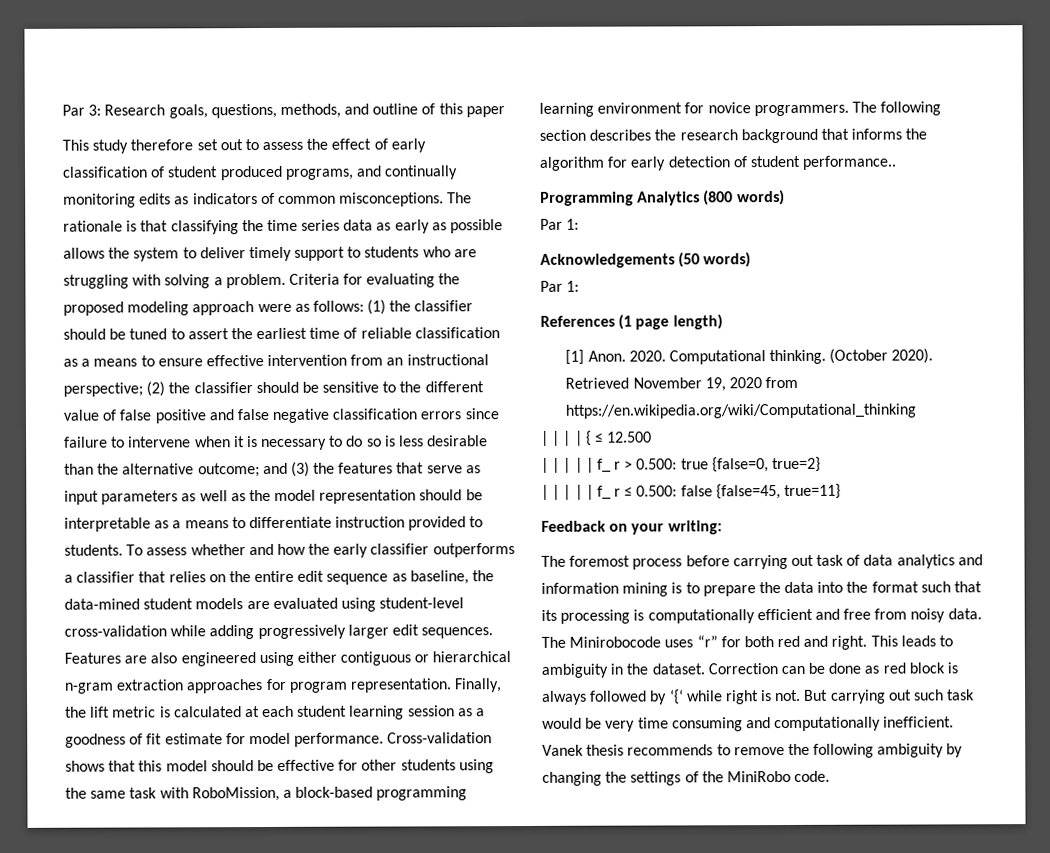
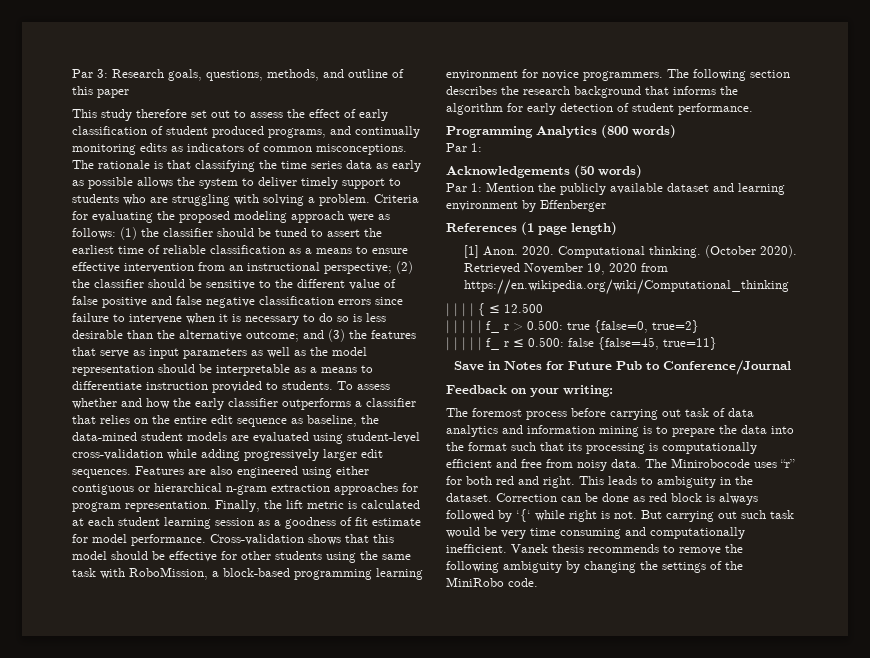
[802,155,898,170] performance.. -> [678,103,753,115] performance.
(580, 286) none -> [486,182,785,195] [446,200,606,212] Mention the publicly available dataset and learning environment by Effenberger
(842, 491) none -> [453,360,791,375] // Save in Notes for Future Pub to Conference/Journal

